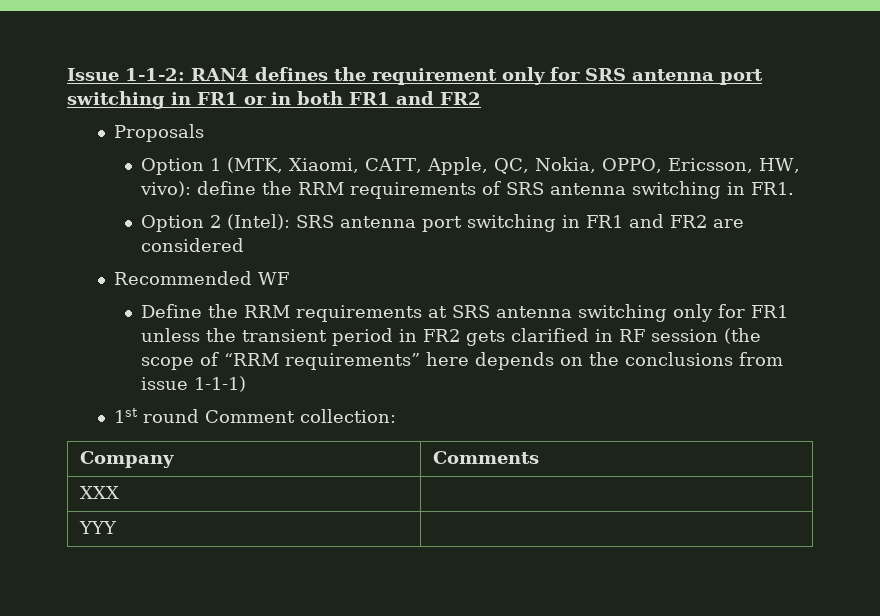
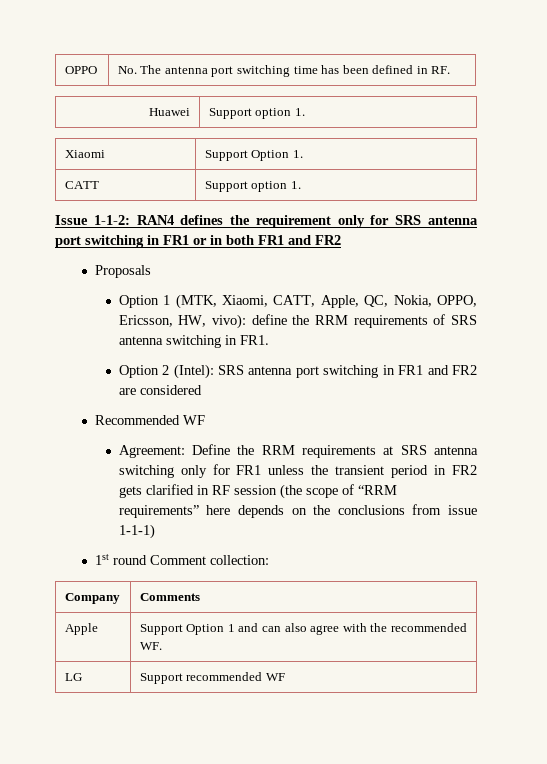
(67, 74) none -> [64,66,97,74] [117,65,451,77] [149,108,191,116] [208,108,305,119] [64,150,105,158] [204,150,303,161] [64,181,99,189] [204,181,301,192] OPPO | No. The antenna port switching time has been defined in RF. // Huawei | Support option 1. // Xiaomi | Support Option 1. // CATT | Support option 1. //
(290, 278) none -> [118,445,185,458] Agreement:
[80,486,120,499] [79,521,118,534] XXX | // YYY | -> [64,623,98,635] [139,623,467,635] [139,642,162,650] [64,673,82,681] [139,672,285,684] Apple | Support Option 1 and can also agree with the recommended WF. // LG | Support recommended WF

